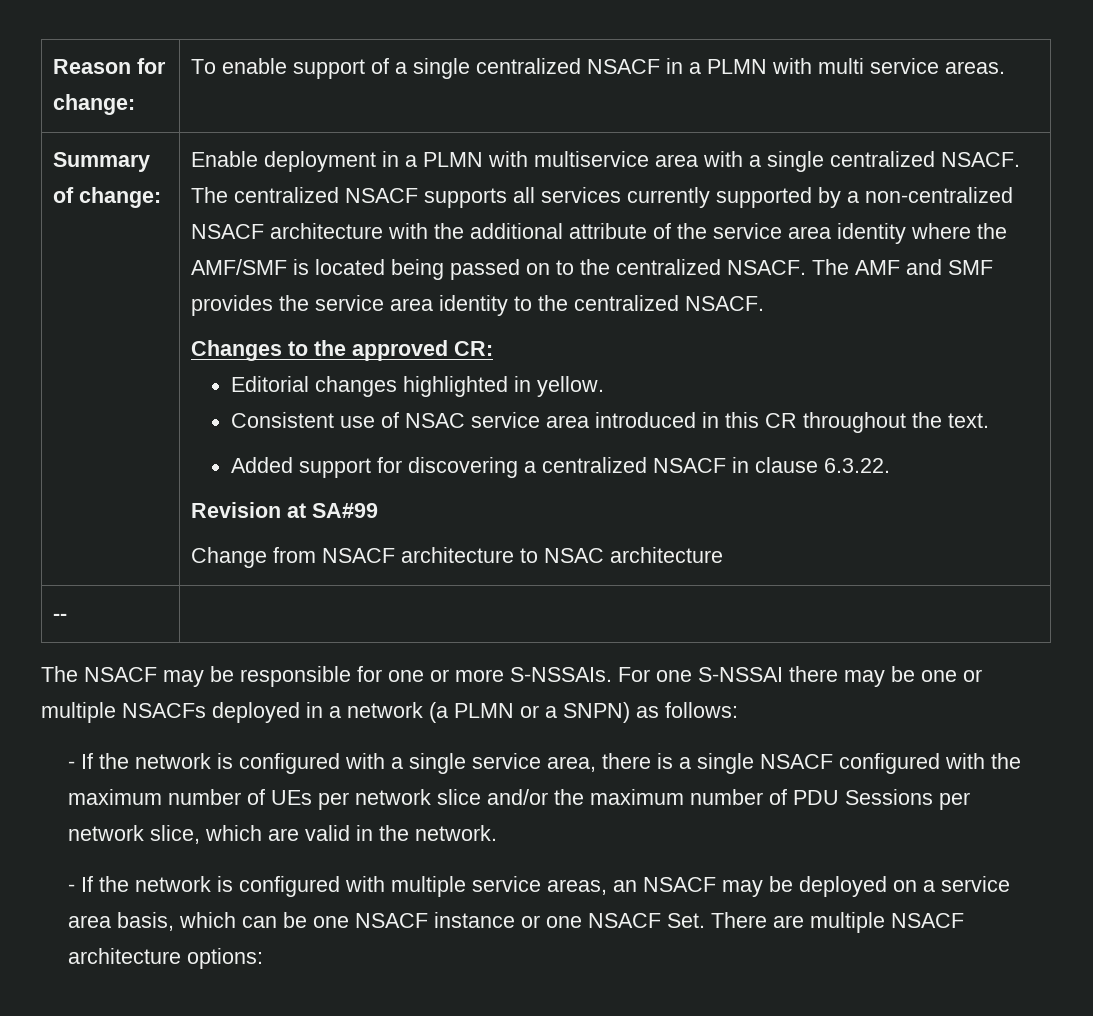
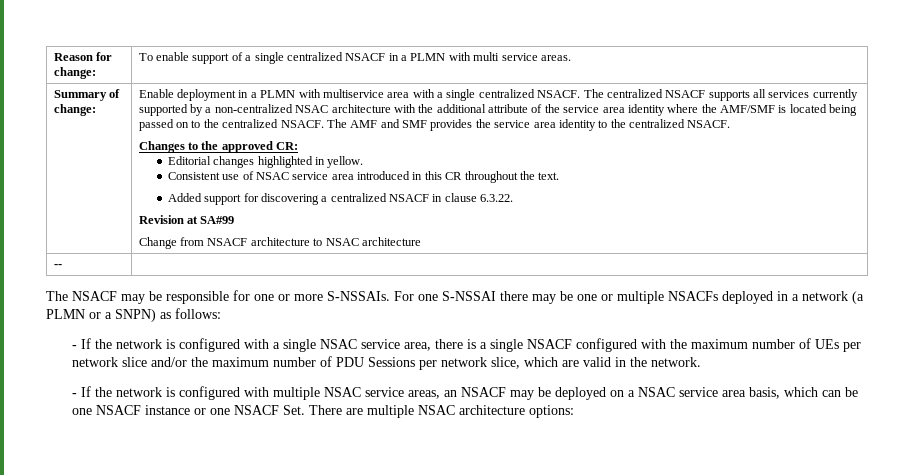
[191,224,265,239] NSACF -> [295,105,329,113] NSAC
(466, 763) none -> [319,339,357,349] NSAC
(466, 886) none -> [323,387,361,397] NSAC
(935, 886) none -> [637,387,675,397] NSAC
[890,913,964,928] NSACF -> [417,405,455,415] NSAC

